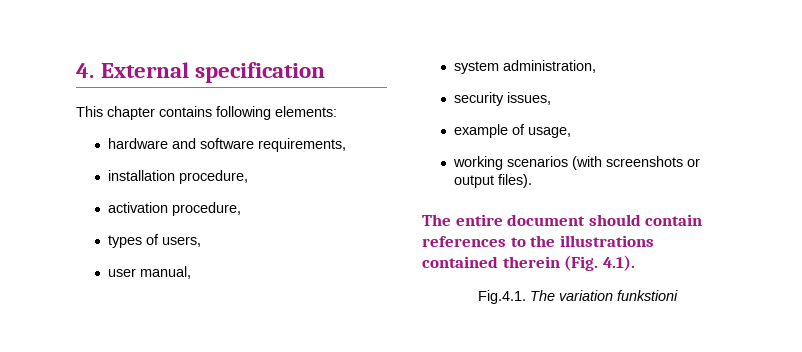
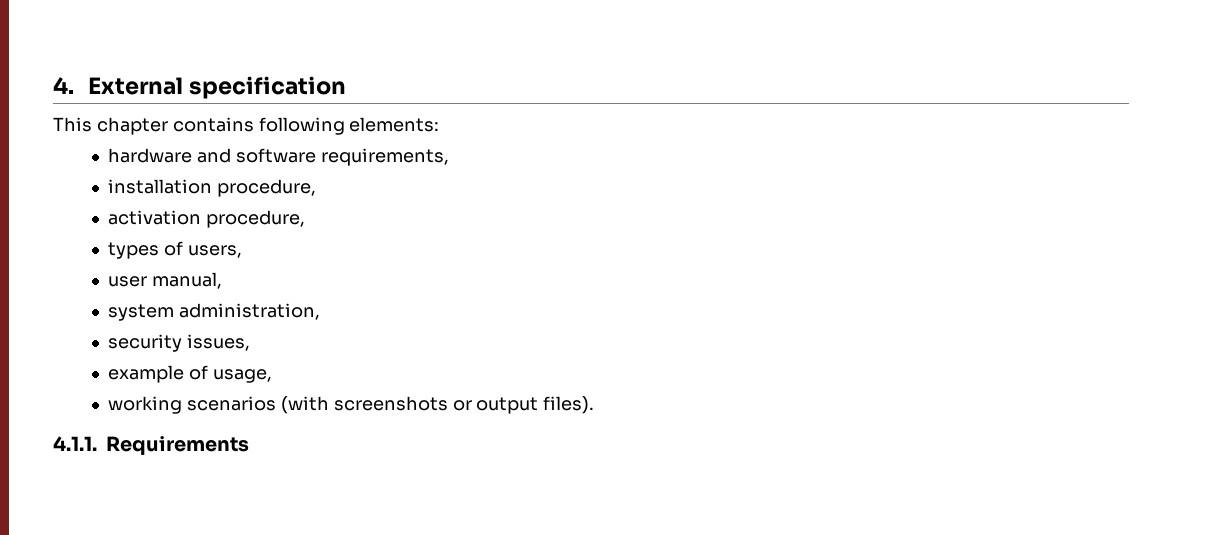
[422,214,703,226] [422,235,654,247] [422,255,635,271] [478,290,678,304] The entire document should contain references to the illustrations contained therein (Fig. 4.1). // Fig.4.1. The variation funkstioni -> [53,436,249,455] 4.1.1. Requirements

